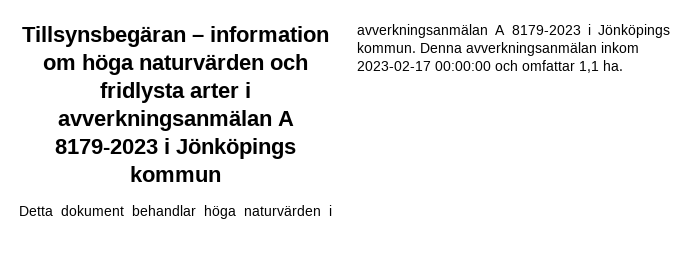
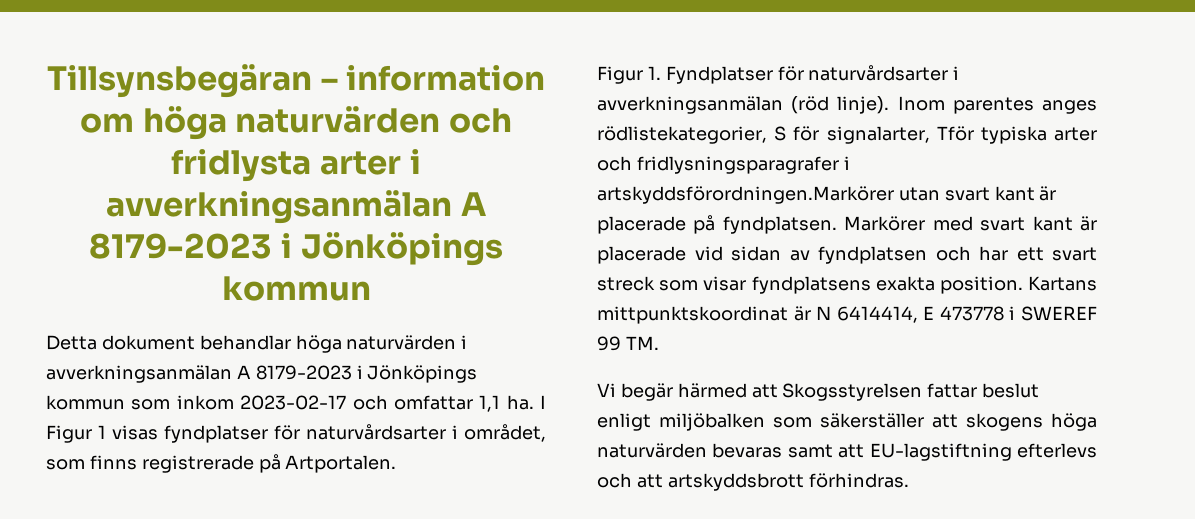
[357,42,597,56] kommun. Denna avverkningsanmälan -> [46,395,171,410] kommun som
[435,61,491,71] 00:00:00 -> (347, 402) none
(623, 65) none -> [540,395,546,409] [46,424,546,443] [46,454,397,473] [597,65,960,84] [597,96,1097,114] [597,126,1097,144] [597,156,850,174] [597,186,1057,204] [597,215,1097,234] [597,246,1097,264] [597,276,1097,294] [597,306,1097,324] [597,336,659,351] [597,383,1040,401] [597,413,1097,431] [597,443,1097,461] [597,473,909,491] I Figur 1 visas fyndplatser för naturvårdsarter i området, som finns registrerade på Artportalen. // Figur 1. Fyndplatser för naturvårdsarter i avverkningsanmälan (röd linje). Inom parentes anges rödlistekategorier, S för signalarter, Tför typiska arter och fridlysningsparagrafer i artskyddsförordningen.Markörer utan svart kant är placerade på fyndplatsen. Markörer med svart kant är placerade vid sidan av fyndplatsen och har ett svart streck som visar fyndplatsens exakta position. Kartans mittpunktskoordinat är N 6414414, E 473778 i SWEREF 99 TM. // Vi begär härmed att Skogsstyrelsen fattar beslut enligt miljöbalken som säkerställer att skogens höga naturvärden bevaras samt att EU-lagstiftning efterlevs och att artskyddsbrott förhindras.

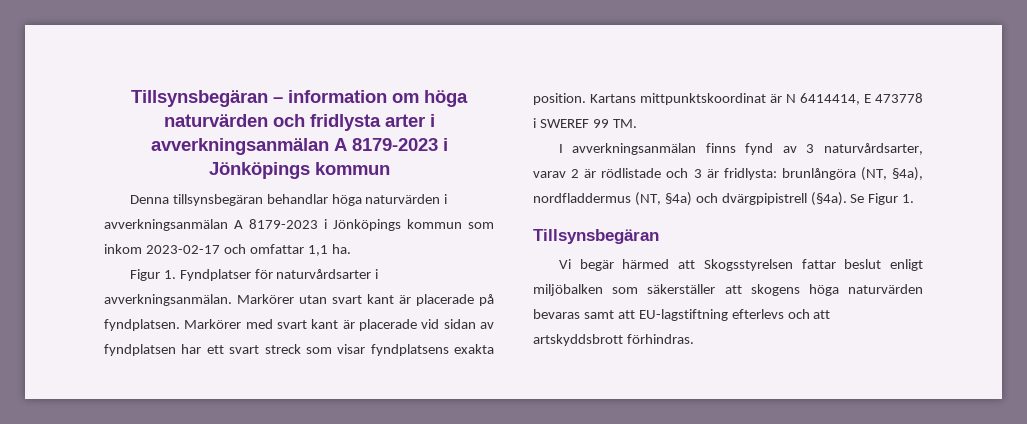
[46,335,195,350] Detta dokument -> [129,194,263,206] Denna tillsynsbegäran
[540,395,546,409] [46,424,546,443] [46,454,397,473] I Figur 1 visas fyndplatser för naturvårdsarter i området, som finns registrerade på Artportalen. -> (351, 249) none
[597,96,1097,114] [597,126,1097,144] [597,156,850,174] [597,186,894,204] avverkningsanmälan (röd linje). Inom parentes anges rödlistekategorier, S för signalarter, Tför typiska arter och fridlysningsparagrafer i artskyddsförordningen.Markörer -> [104,294,294,306] avverkningsanmälan. Markörer
[935,246,971,261] och -> (176, 350) none
(659, 343) none -> [558,143,923,155] [533,167,923,181] [533,192,915,206] [533,229,659,244] // I avverkningsanmälan finns fynd av 3 naturvårdsarter, varav 2 är rödlistade och 3 är fridlysta: brunlångöra (NT, §4a), nordfladdermus (NT, §4a) och dvärgpipistrell (§4a). Se Figur 1. // Tillsynsbegäran

